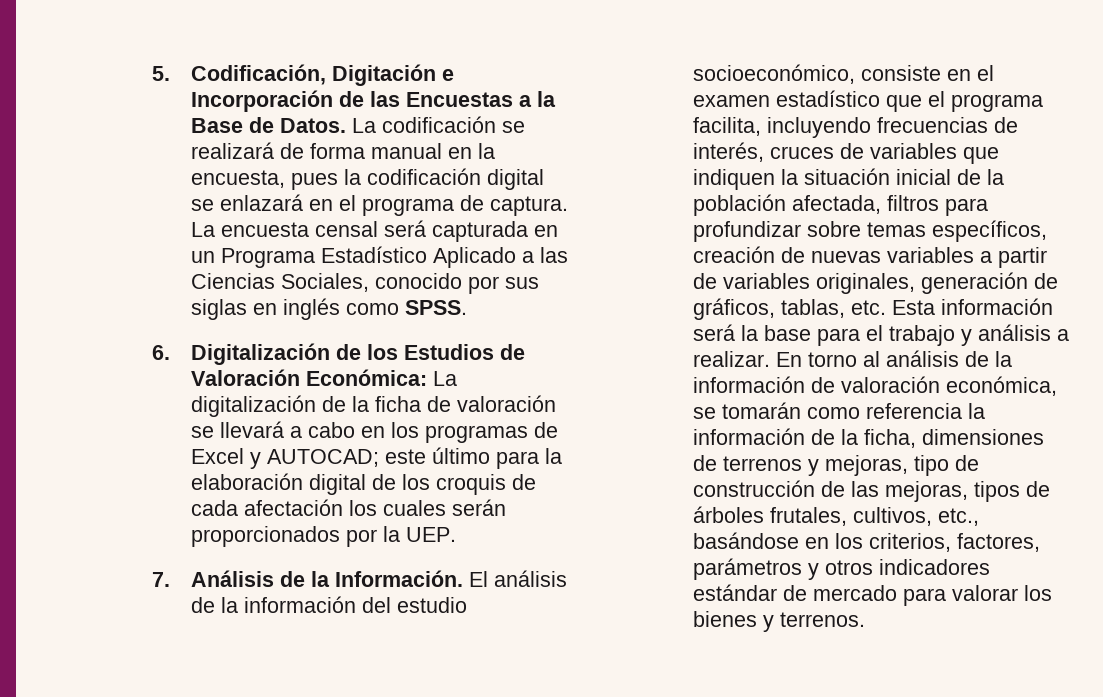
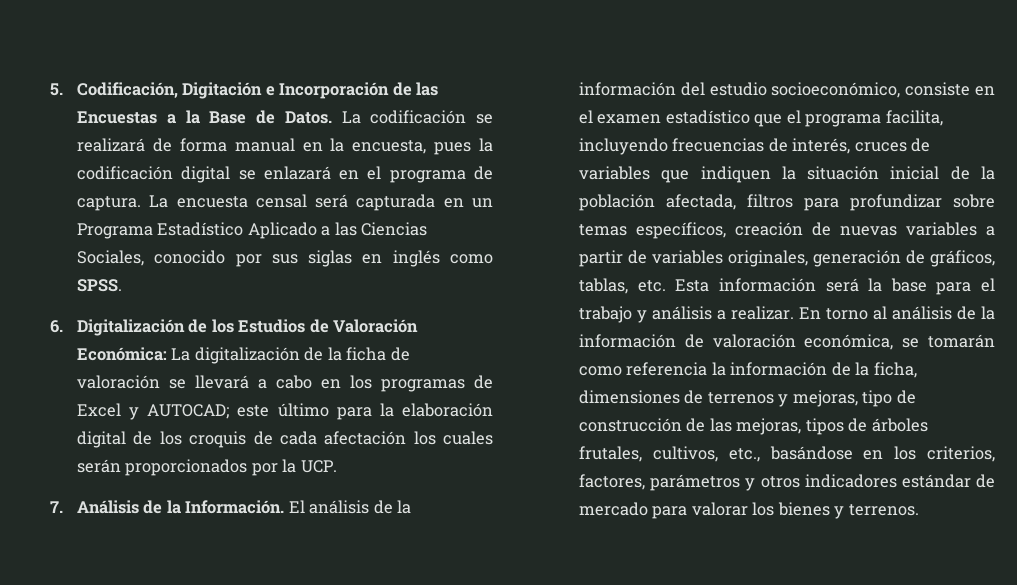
[405,527,456,542] UEP. -> [300,460,337,473] UCP.

